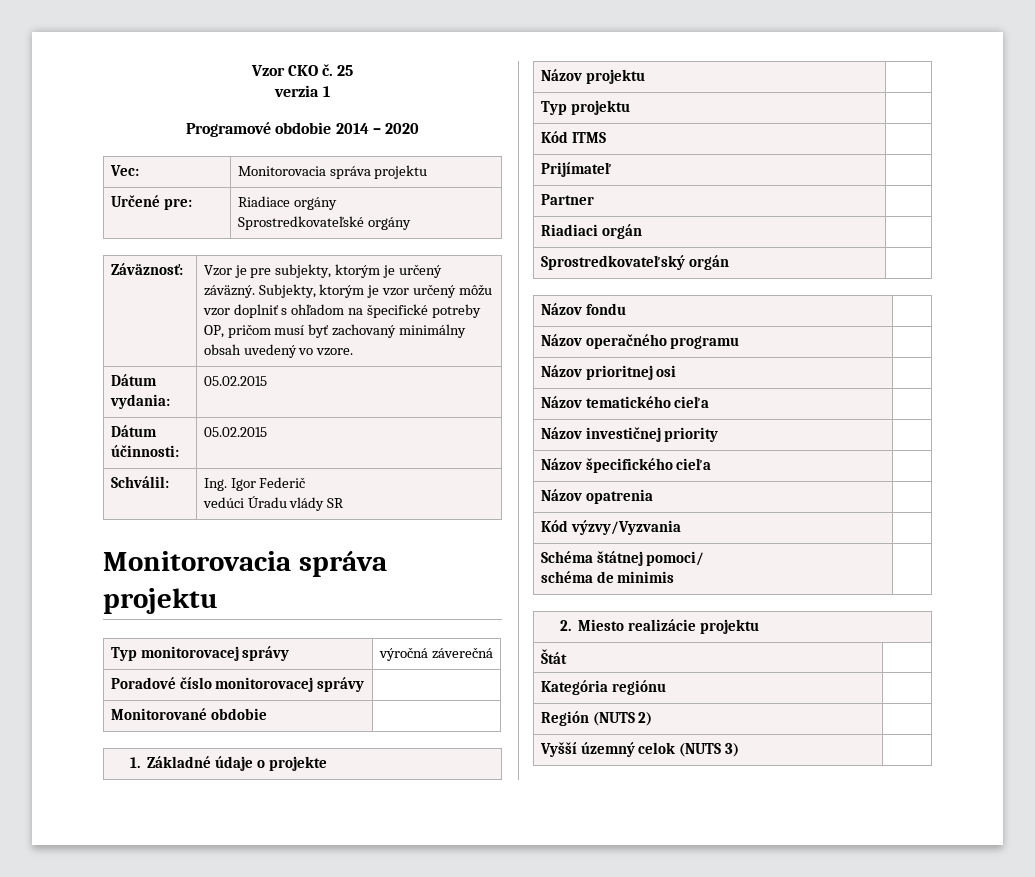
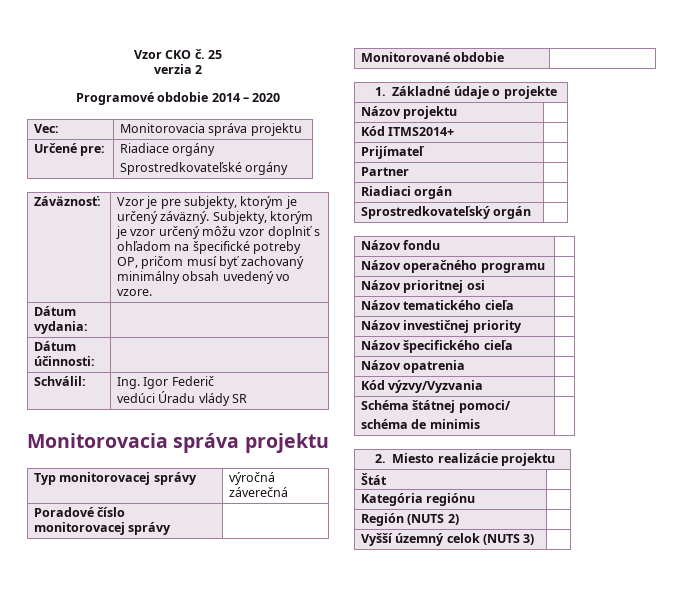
[322,86,330,97] 1 -> [195,65,203,74] 2
[203,376,267,386] 05.02.2015 -> (88, 327) none
[203,427,267,437] 05.02.2015 -> (95, 361) none
[540,100,630,115] [540,131,606,143] // Typ projektu | // Kód ITMS -> [360,126,455,136] // Kód ITMS2014+

